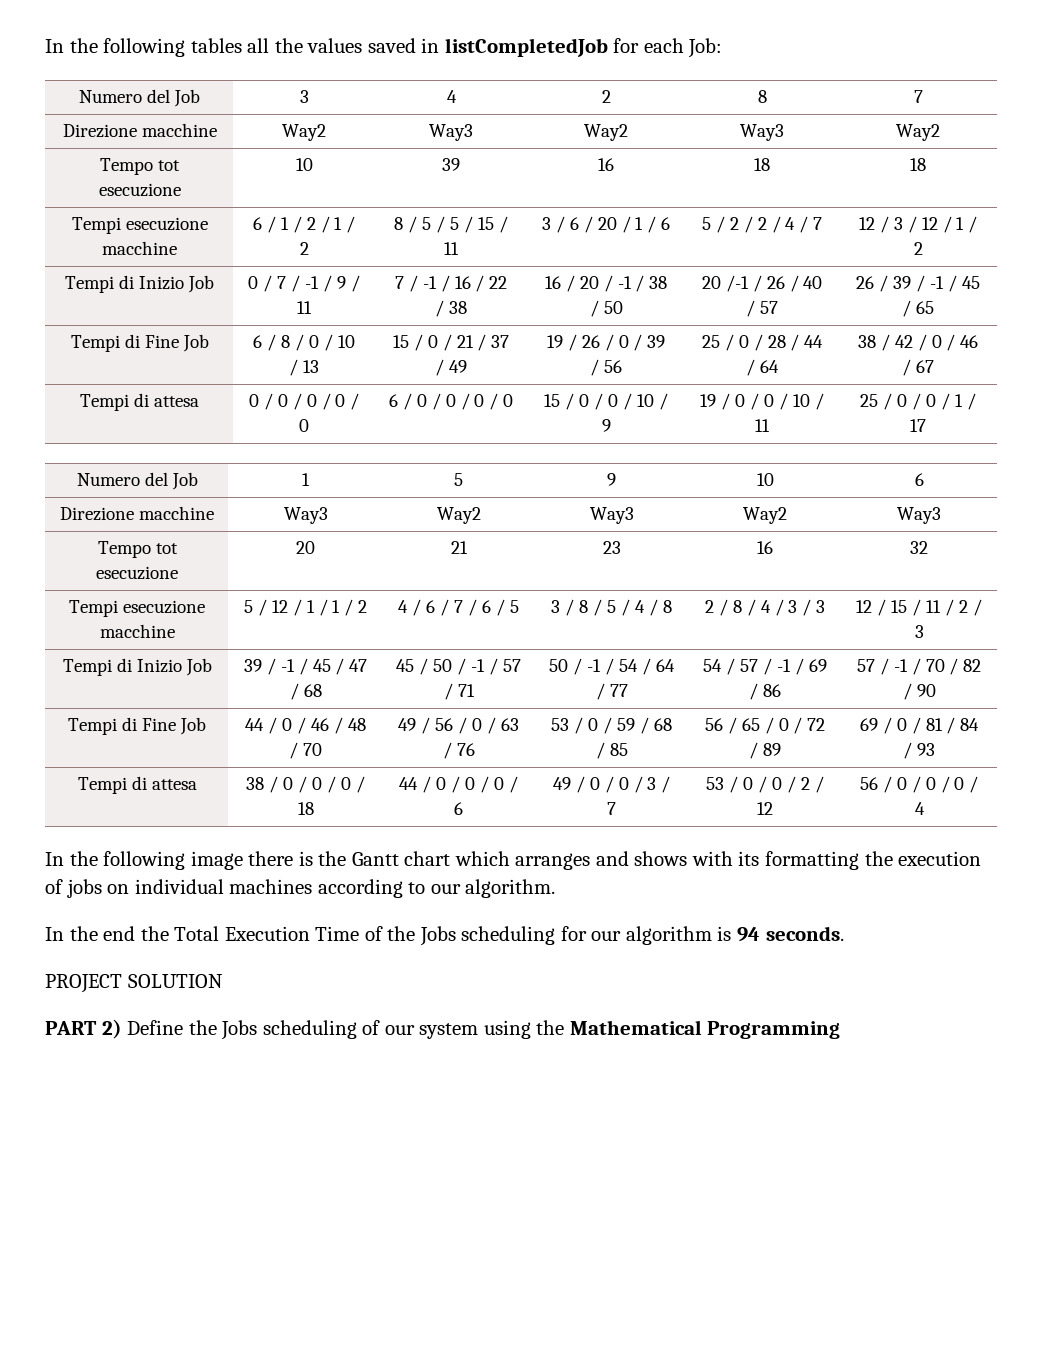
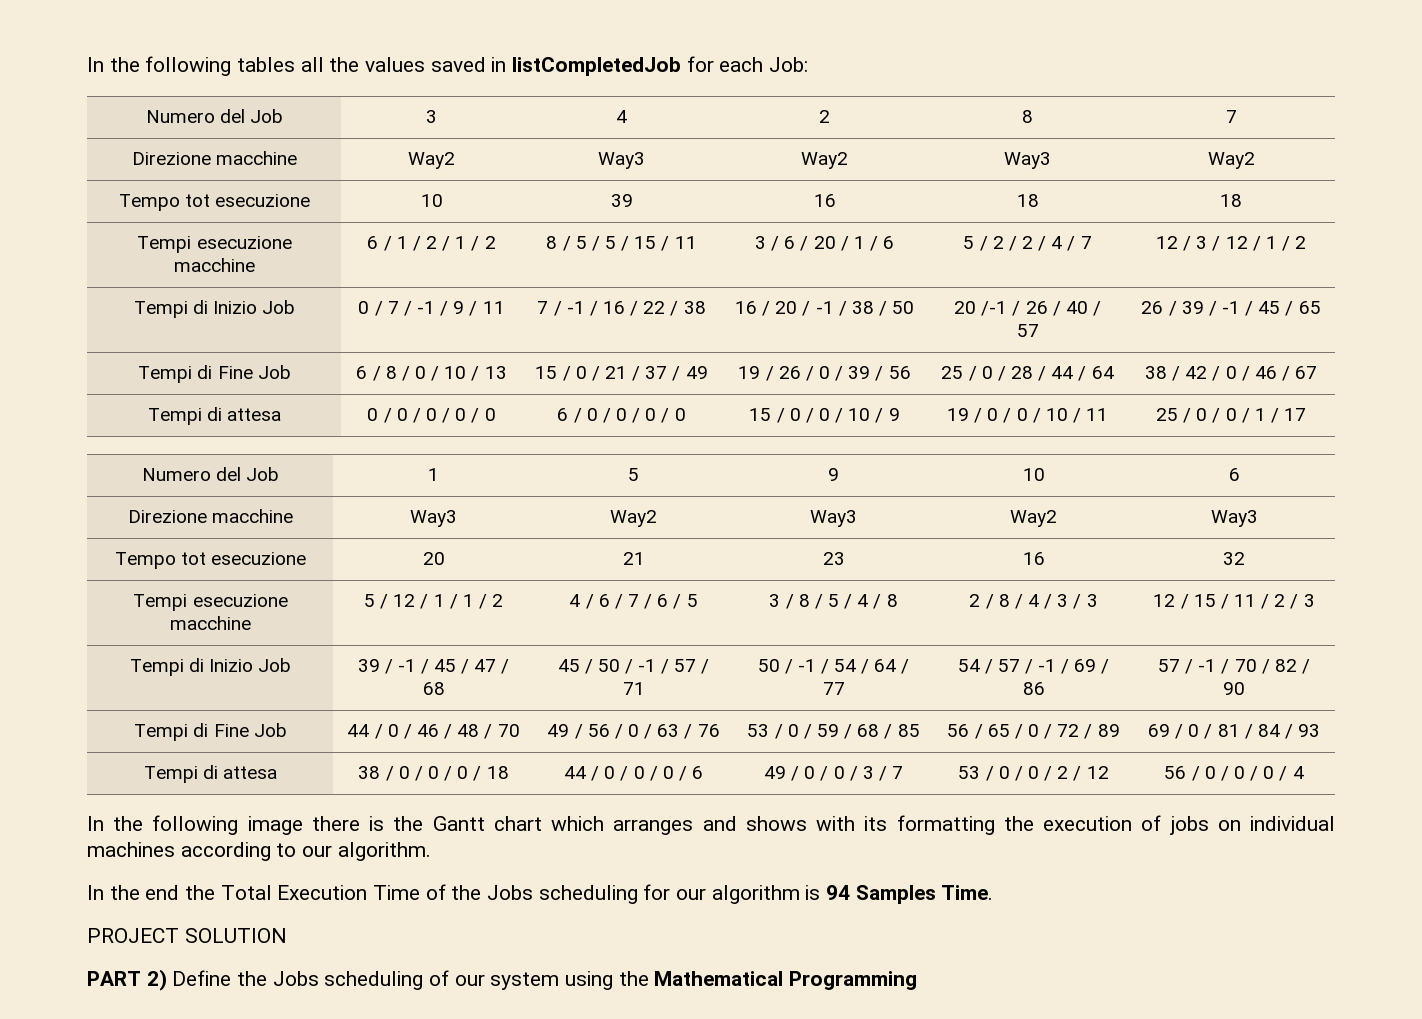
[765,926,844,941] seconds. -> [855,885,994,904] Samples Time.

